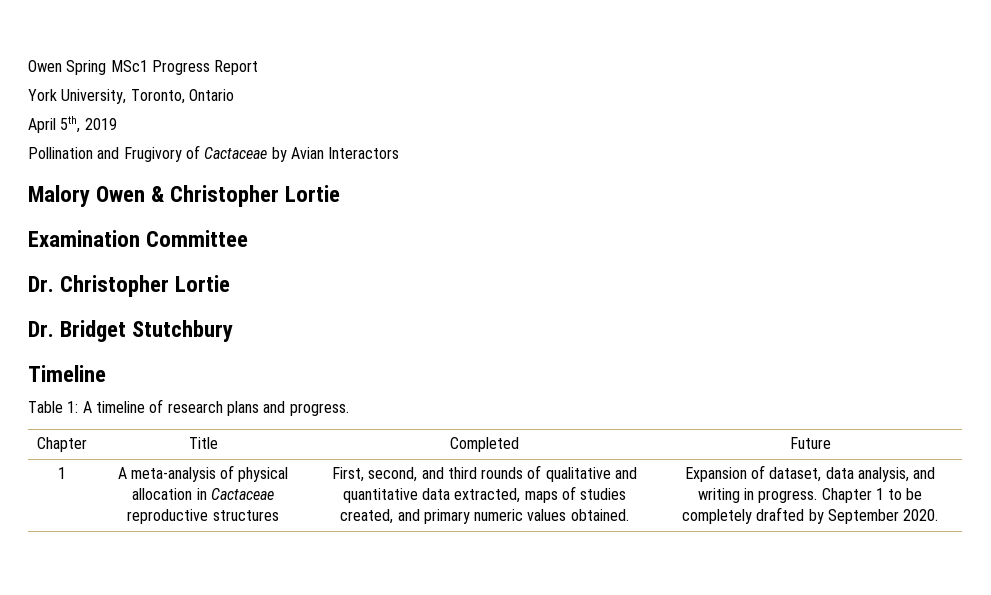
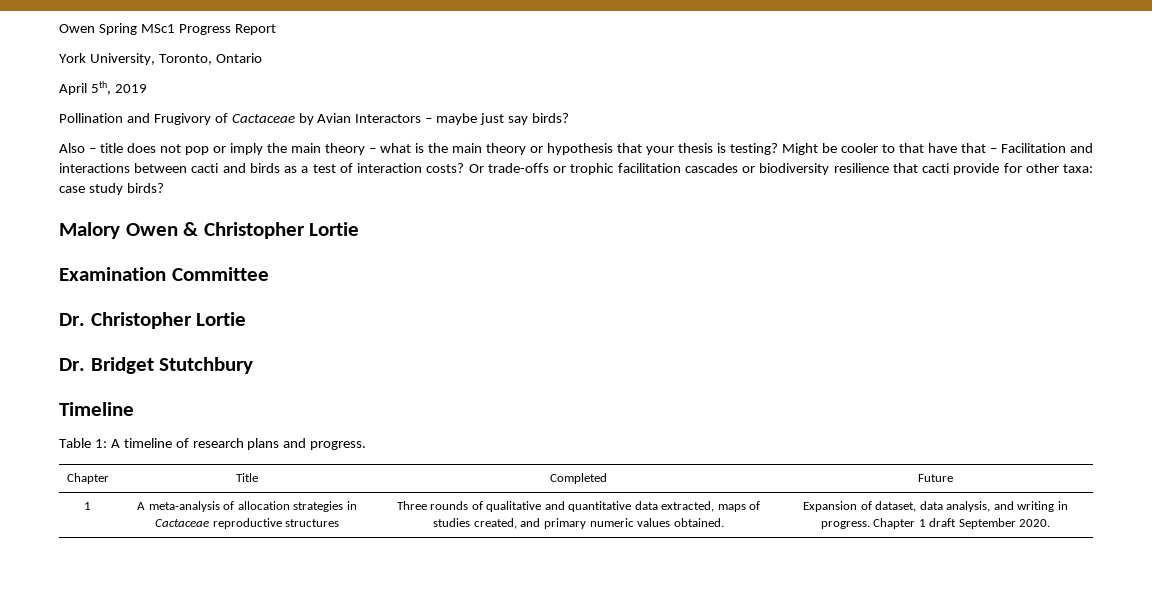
(400, 153) none -> [425,113,569,125] [59,143,1093,155] [59,163,1094,175] [59,183,164,195] – maybe just say birds? // Also – title does not pop or imply the main theory – what is the main theory or hypothesis that your thesis is testing? Might be cooler to that have that – Facilitation and interactions between cacti and birds as a test of interaction costs? Or trade-offs or trophic facilitation cascades or biodiversity resilience that cacti provide for other taxa: case study birds?
[238,467,289,482] [132,488,193,500] physical allocation -> [237,501,344,512] allocation strategies
[331,467,477,482] First, second, and third -> [396,501,427,510] Three
[888,488,923,500] [681,507,824,524] to be completely drafted by -> [929,518,957,527] draft

